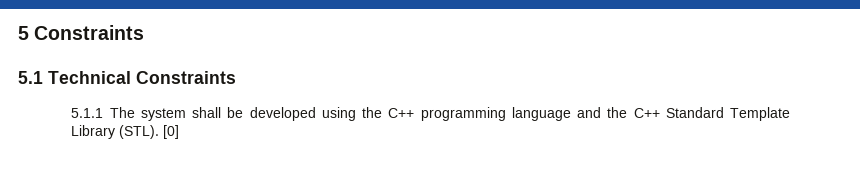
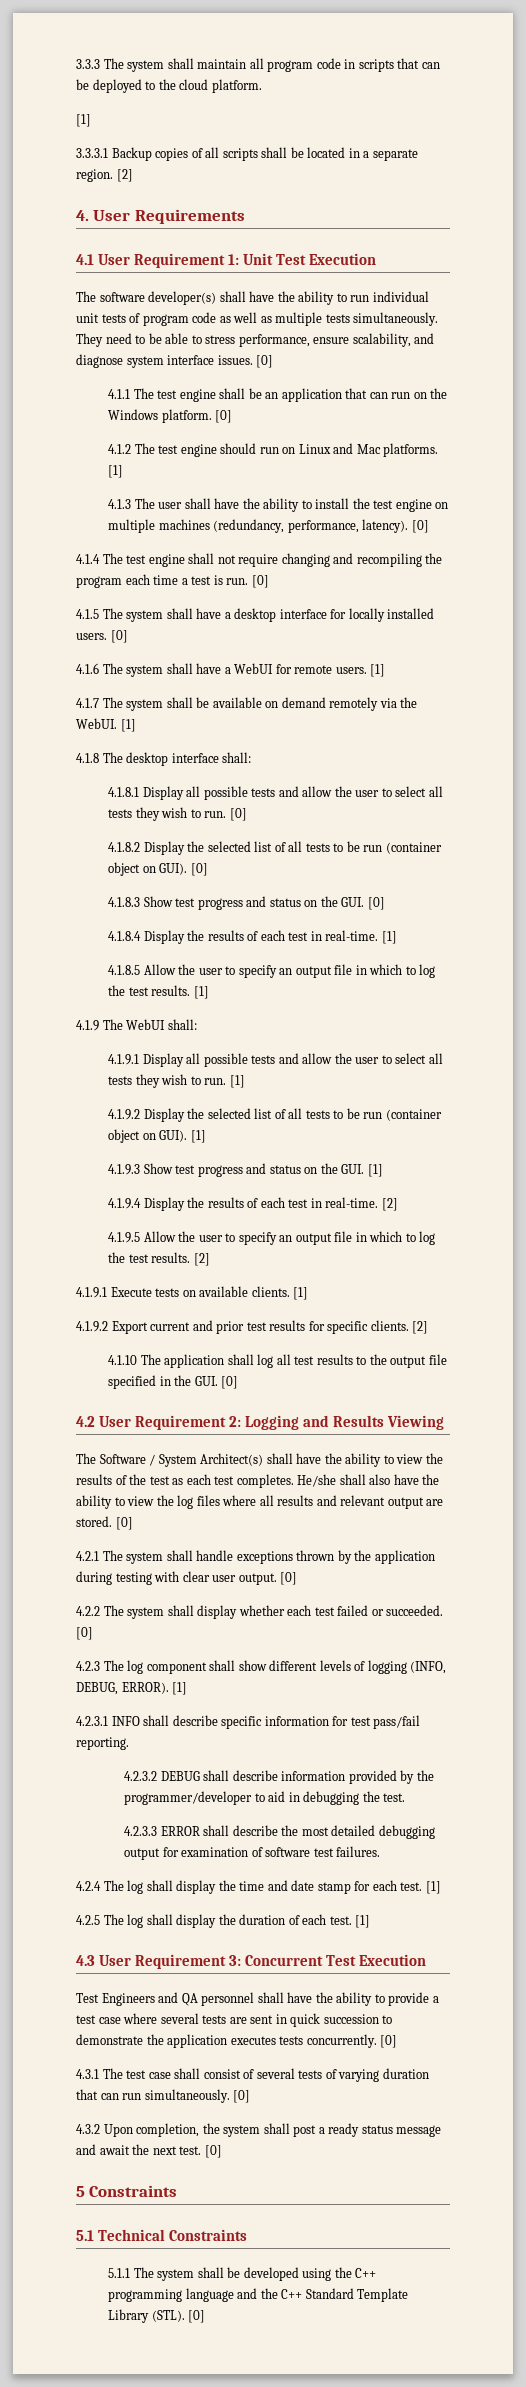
(18, 33) none -> [76,58,440,72] [76,79,262,93] [76,114,91,127] [76,147,418,161] [76,169,133,182] [76,209,245,224] [76,253,377,268] [76,291,429,305] [76,312,439,326] [76,333,435,347] [76,354,274,368] [108,388,448,402] [108,409,233,423] [108,443,439,457] [108,465,124,478] [108,498,449,512] [108,519,429,533] [76,553,443,567] [76,574,269,588] [76,608,435,622] [76,630,128,643] [76,663,386,677] [76,697,418,711] [76,718,136,732] [76,752,252,766] [108,786,443,800] [108,807,247,821] [108,841,442,855] [108,862,208,876] [108,896,385,910] [108,930,397,944] [108,964,436,978] [108,985,209,999] [76,1019,197,1031] [108,1053,443,1067] [108,1074,245,1088] [108,1108,442,1122] [108,1129,206,1143] [108,1163,383,1177] [108,1197,398,1211] [108,1231,436,1245] [108,1252,210,1266] [76,1286,309,1300] [76,1320,429,1334] [108,1354,447,1368] [108,1375,239,1389] [76,1415,445,1430] [76,1453,443,1467] [76,1474,440,1488] [76,1495,444,1509] [76,1516,133,1530] [76,1550,435,1564] [76,1571,298,1585] [76,1605,444,1619] [76,1627,93,1640] [76,1660,447,1674] [76,1682,188,1695] [76,1715,421,1729] [76,1737,129,1750] [124,1770,434,1784] [124,1791,406,1805] [124,1825,435,1839] [124,1846,381,1860] [76,1880,441,1894] [76,1914,371,1928] [76,1954,427,1969] [76,1992,439,2006] [76,2013,393,2027] [76,2034,398,2048] [76,2068,429,2082] [76,2089,251,2103] [76,2123,442,2137] [76,2144,222,2158] 3.3.3 The system shall maintain all program code in scripts that can be deployed to the cloud platform. // [1] // 3.3.3.1 Backup copies of all scripts shall be located in a separate region. [2] // 4. User Requirements // 4.1 User Requirement 1: Unit Test Execution // The software developer(s) shall have the ability to run individual unit tests of program code as well as multiple tests simultaneously. They need to be able to stress performance, ensure scalability, and diagnose system interface issues. [0] // 4.1.1 The test engine shall be an application that can run on the Windows platform. [0] // 4.1.2 The test engine should run on Linux and Mac platforms. [1] // 4.1.3 The user shall have the ability to install the test engine on multiple machines (redundancy, performance, latency). [0] // 4.1.4 The test engine shall not require changing and recompiling the program each time a test is run. [0] // 4.1.5 The system shall have a desktop interface for locally installed users. [0] // 4.1.6 The system shall have a WebUI for remote users. [1] // 4.1.7 The system shall be available on demand remotely via the WebUI. [1] // 4.1.8 The desktop interface shall: // 4.1.8.1 Display all possible tests and allow the user to select all tests they wish to run. [0] // 4.1.8.2 Display the selected list of all tests to be run (container object on GUI). [0] // 4.1.8.3 Show test progress and status on the GUI. [0] // 4.1.8.4 Display the results of each test in real-time. [1] // 4.1.8.5 Allow the user to specify an output file in which to log the test results. [1] // 4.1.9 The WebUI shall: // 4.1.9.1 Display all possible tests and allow the user to select all tests they wish to run. [1] // 4.1.9.2 Display the selected list of all tests to be run (container object on GUI). [1] // 4.1.9.3 Show test progress and status on the GUI. [1] // 4.1.9.4 Display the results of each test in real-time. [2] // 4.1.9.5 Allow the user to specify an output file in which to log the test results. [2] // 4.1.9.1 Execute tests on available clients. [1] // 4.1.9.2 Export current and prior test results for specific clients. [2] // 4.1.10 The application shall log all test results to the output file specified in the GUI. [0] // 4.2 User Requirement 2: Logging and Results Viewing // The Software / System Architect(s) shall have the ability to view the results of the test as each test completes. He/she shall also have the ability to view the log files where all results and relevant output are stored. [0] // 4.2.1 The system shall handle exceptions thrown by the application during testing with clear user output. [0] // 4.2.2 The system shall display whether each test failed or succeeded. [0] // 4.2.3 The log component shall show different levels of logging (INFO, DEBUG, ERROR). [1] // 4.2.3.1 INFO shall describe specific information for test pass/fail reporting. // 4.2.3.2 DEBUG shall describe information provided by the programmer/developer to aid in debugging the test. // 4.2.3.3 ERROR shall describe the most detailed debugging output for examination of software test failures. // 4.2.4 The log shall display the time and date stamp for each test. [1] // 4.2.5 The log shall display the duration of each test. [1] // 4.3 User Requirement 3: Concurrent Test Execution // Test Engineers and QA personnel shall have the ability to provide a test case where several tests are sent in quick succession to demonstrate the application executes tests concurrently. [0] // 4.3.1 The test case shall consist of several tests of varying duration that can run simultaneously. [0] // 4.3.2 Upon completion, the system shall post a ready status message and await the next test. [0] //

